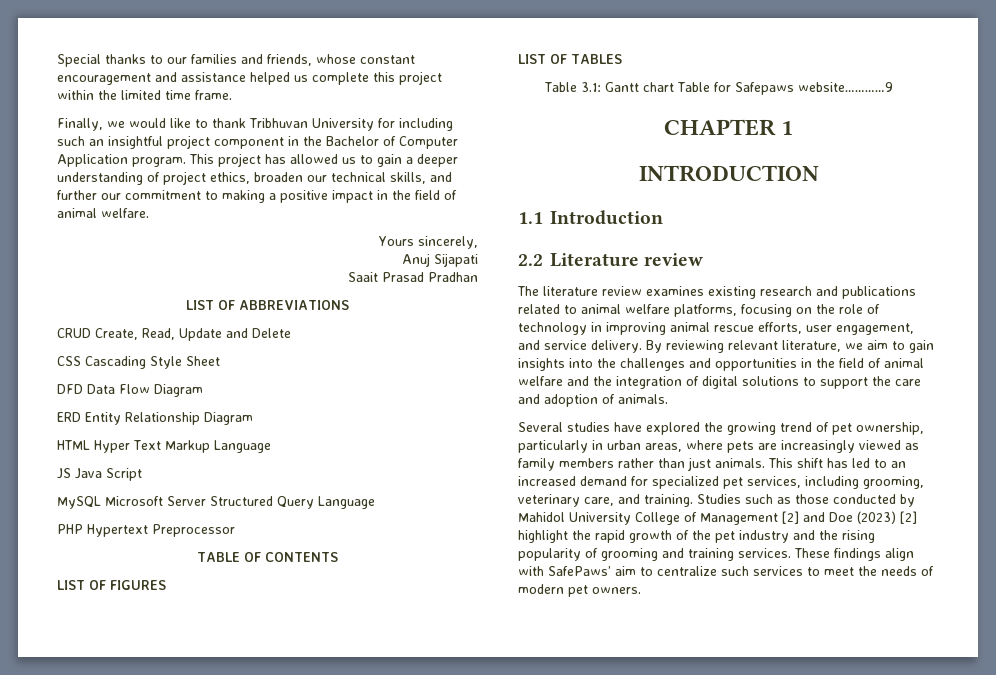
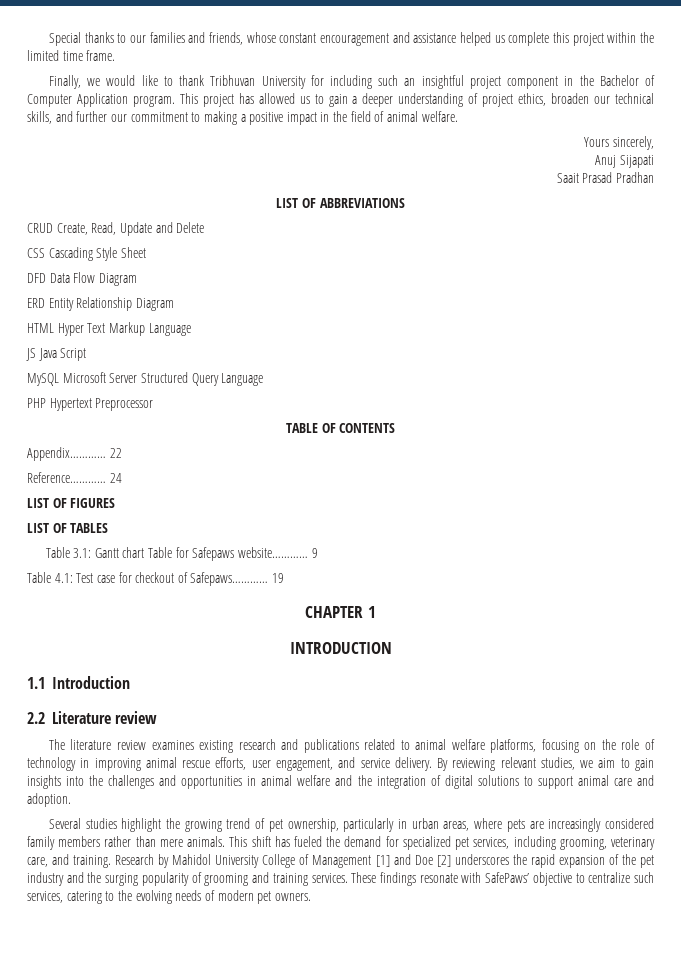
(338, 557) none -> [27,447,122,461] [27,472,122,483] // Appendix………… 22 // Reference………… 24
[798,82,894,92] website…………9 -> [238,547,318,558] [27,572,285,586] website………… 9 // Table 4.1: Test case for checkout of Safepaws………… 19
[782,340,841,352] literature, -> [540,757,575,770] studies,
[816,358,881,368] the field of -> (257, 781) none
[872,376,891,386] the -> [577,775,609,786] animal
[544,394,668,407] adoption of animals. -> [27,793,71,807] adoption.
[614,422,700,435] have explored -> [121,818,162,832] highlight
[859,440,919,450] viewed as -> [605,818,654,829] considered
[688,457,711,471] just -> [159,839,183,847] mere
[852,458,906,468] [518,476,576,486] led to an increased -> [294,836,341,847] fueled the
[697,494,896,504] Studies such as those conducted -> [115,854,155,865] Research
[782,511,799,524] [2] -> [375,855,390,867] [1]
[857,511,917,524] [518,530,568,543] (2023) [2] highlight -> [436,854,509,867] [2] underscores
[629,530,672,543] growth -> [558,855,605,868] expansion
[842,530,875,543] rising -> [105,873,139,886] surging
[885,548,914,561] align -> [419,873,458,883] resonate
[615,566,636,576] aim -> [532,872,572,886] objective
[753,566,877,576] services to meet the -> [27,890,172,904] services, catering to the evolving

